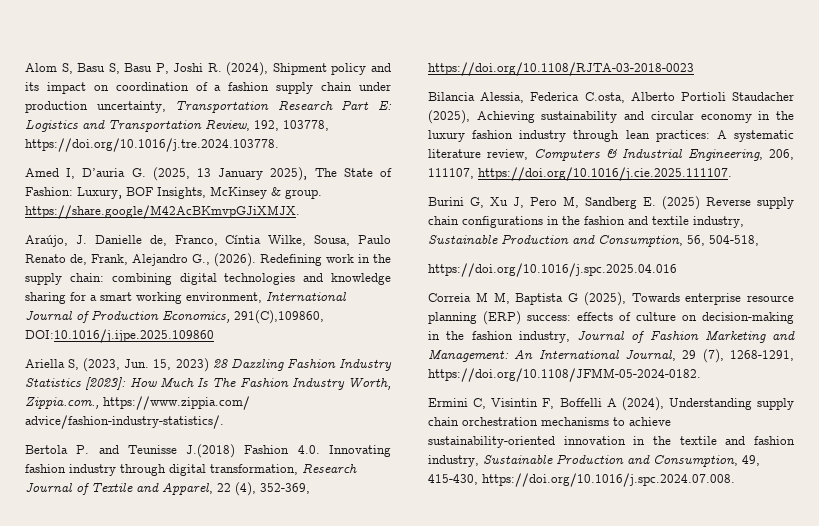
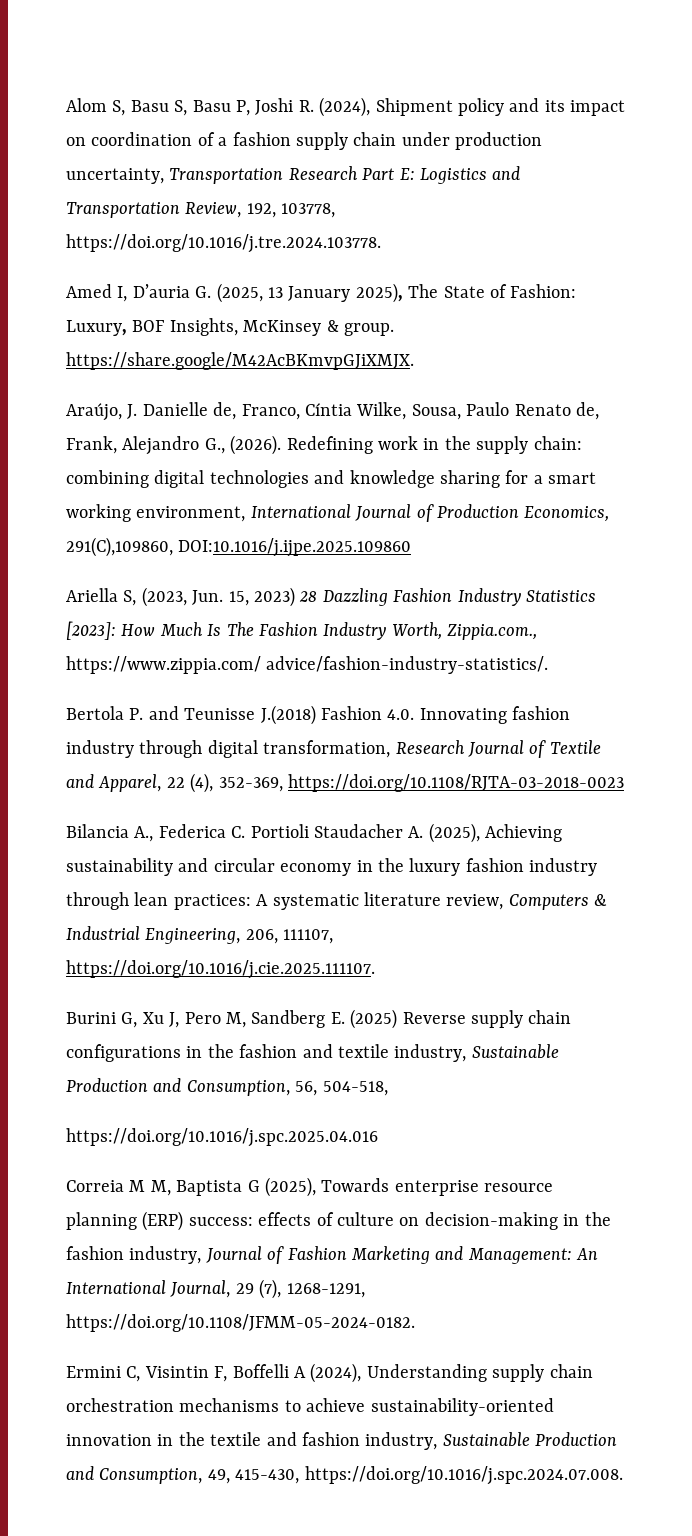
[480,92,675,103] Alessia, Federica C.osta, Alberto -> [134,824,246,842] A., Federica C.
(794, 96) none -> [408,826,424,838] A.

